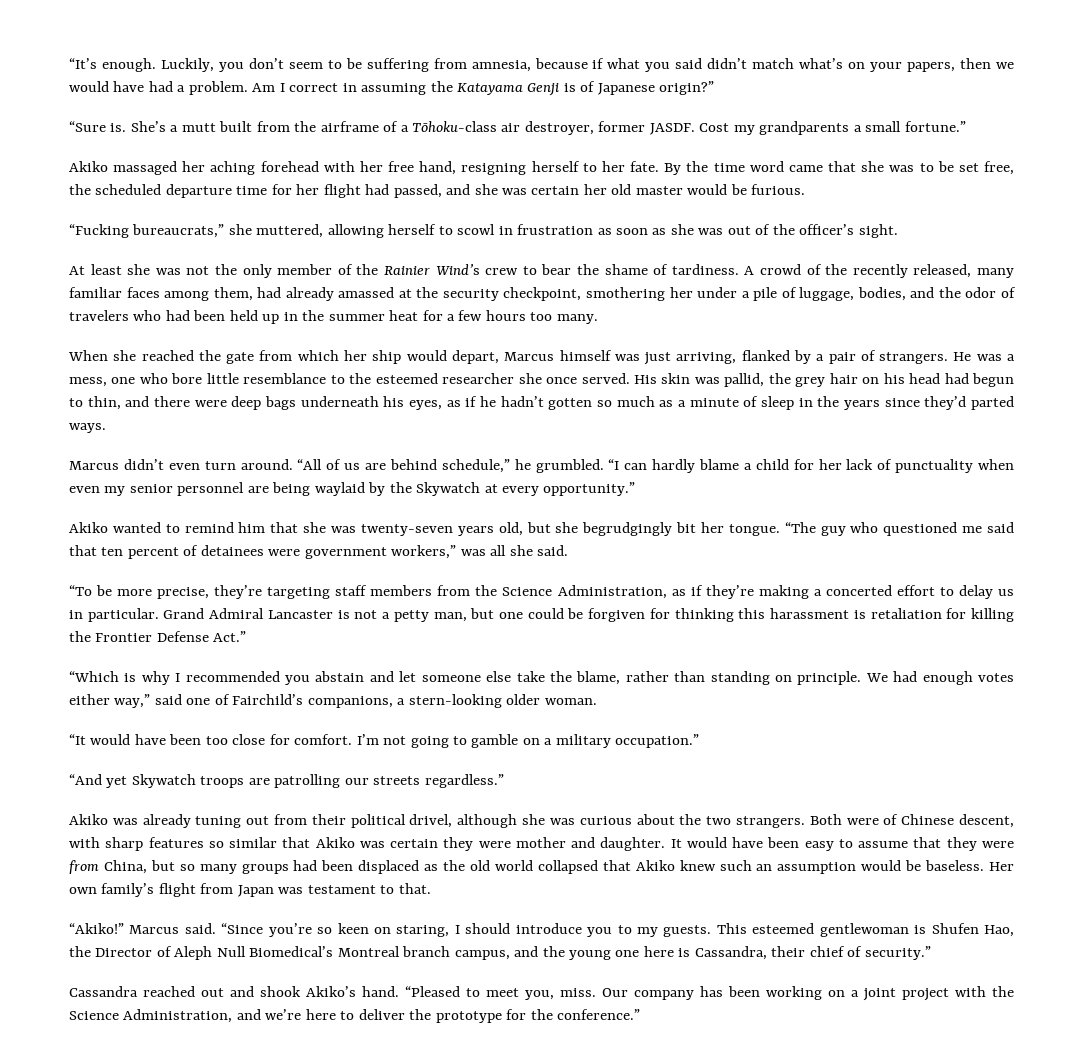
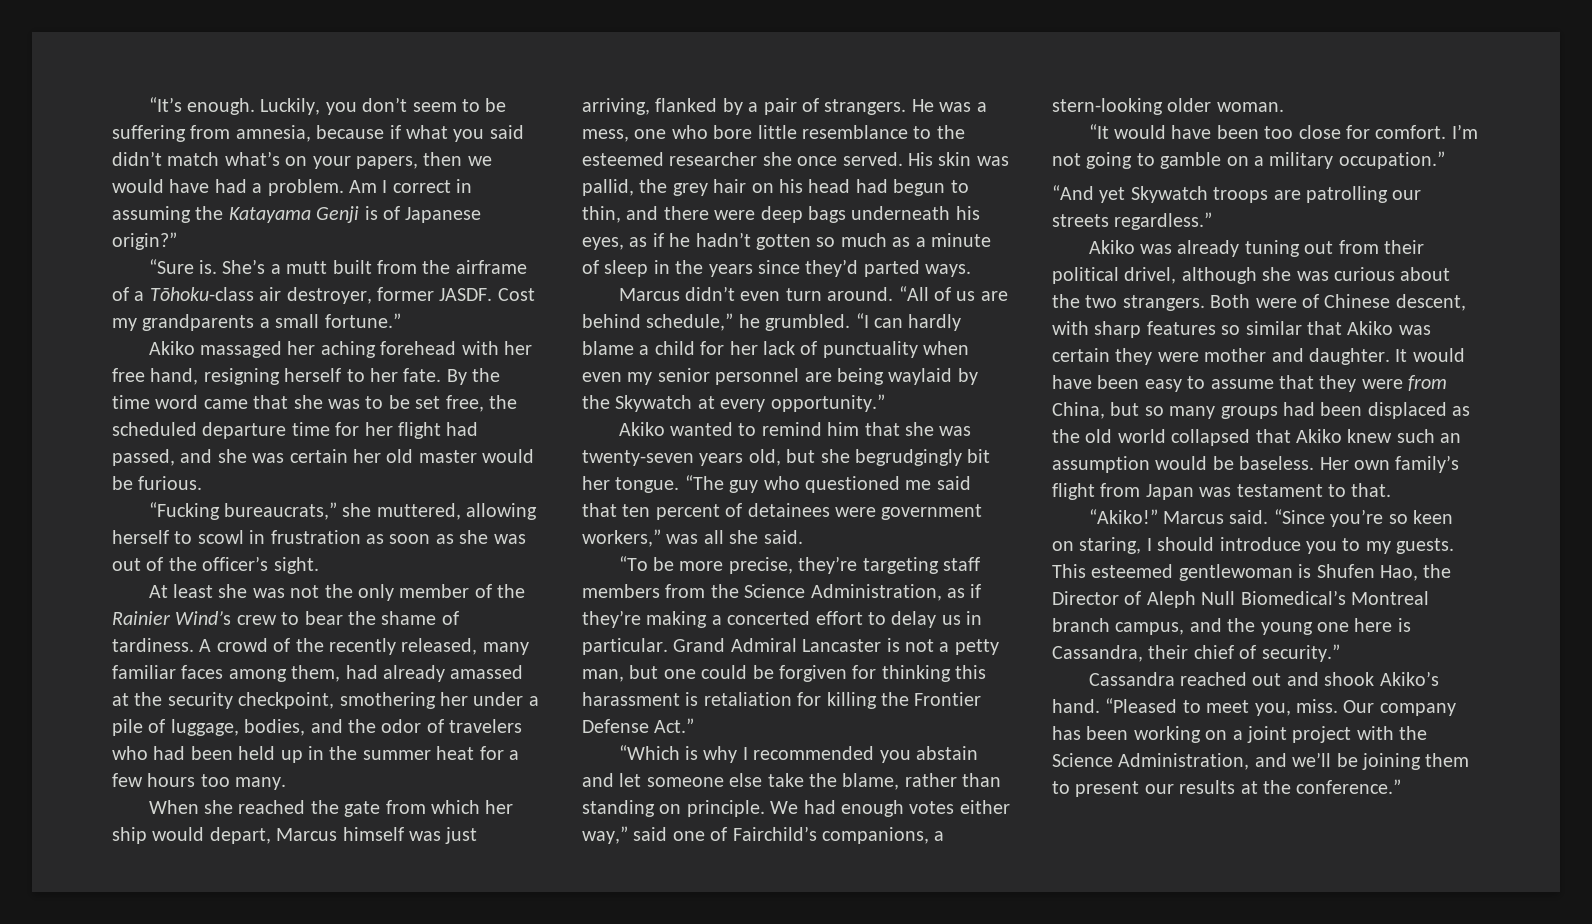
[265,1009,527,1023] we’re here to deliver the prototype for -> [1292,752,1470,770] [1052,780,1258,797] we’ll be joining them to present our results at

